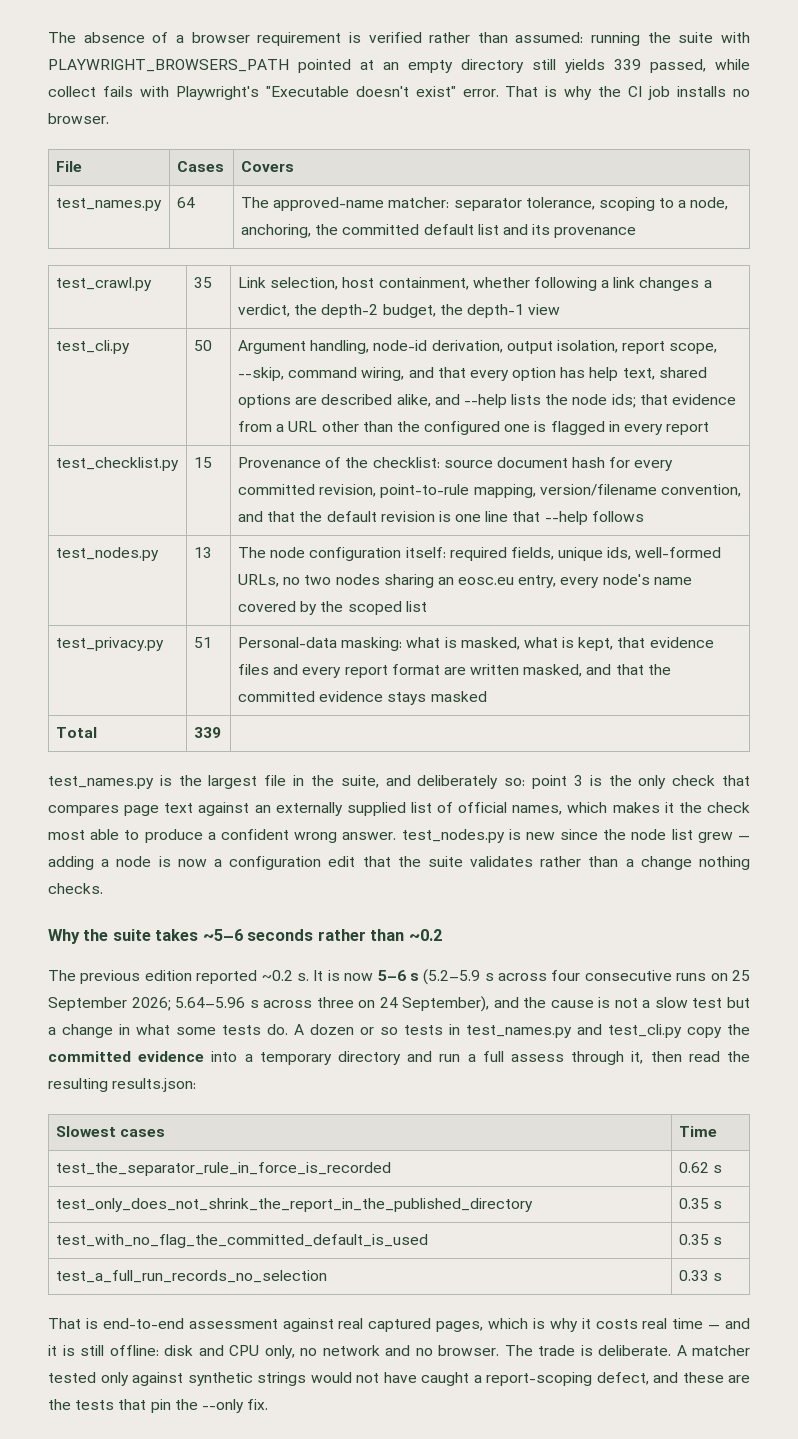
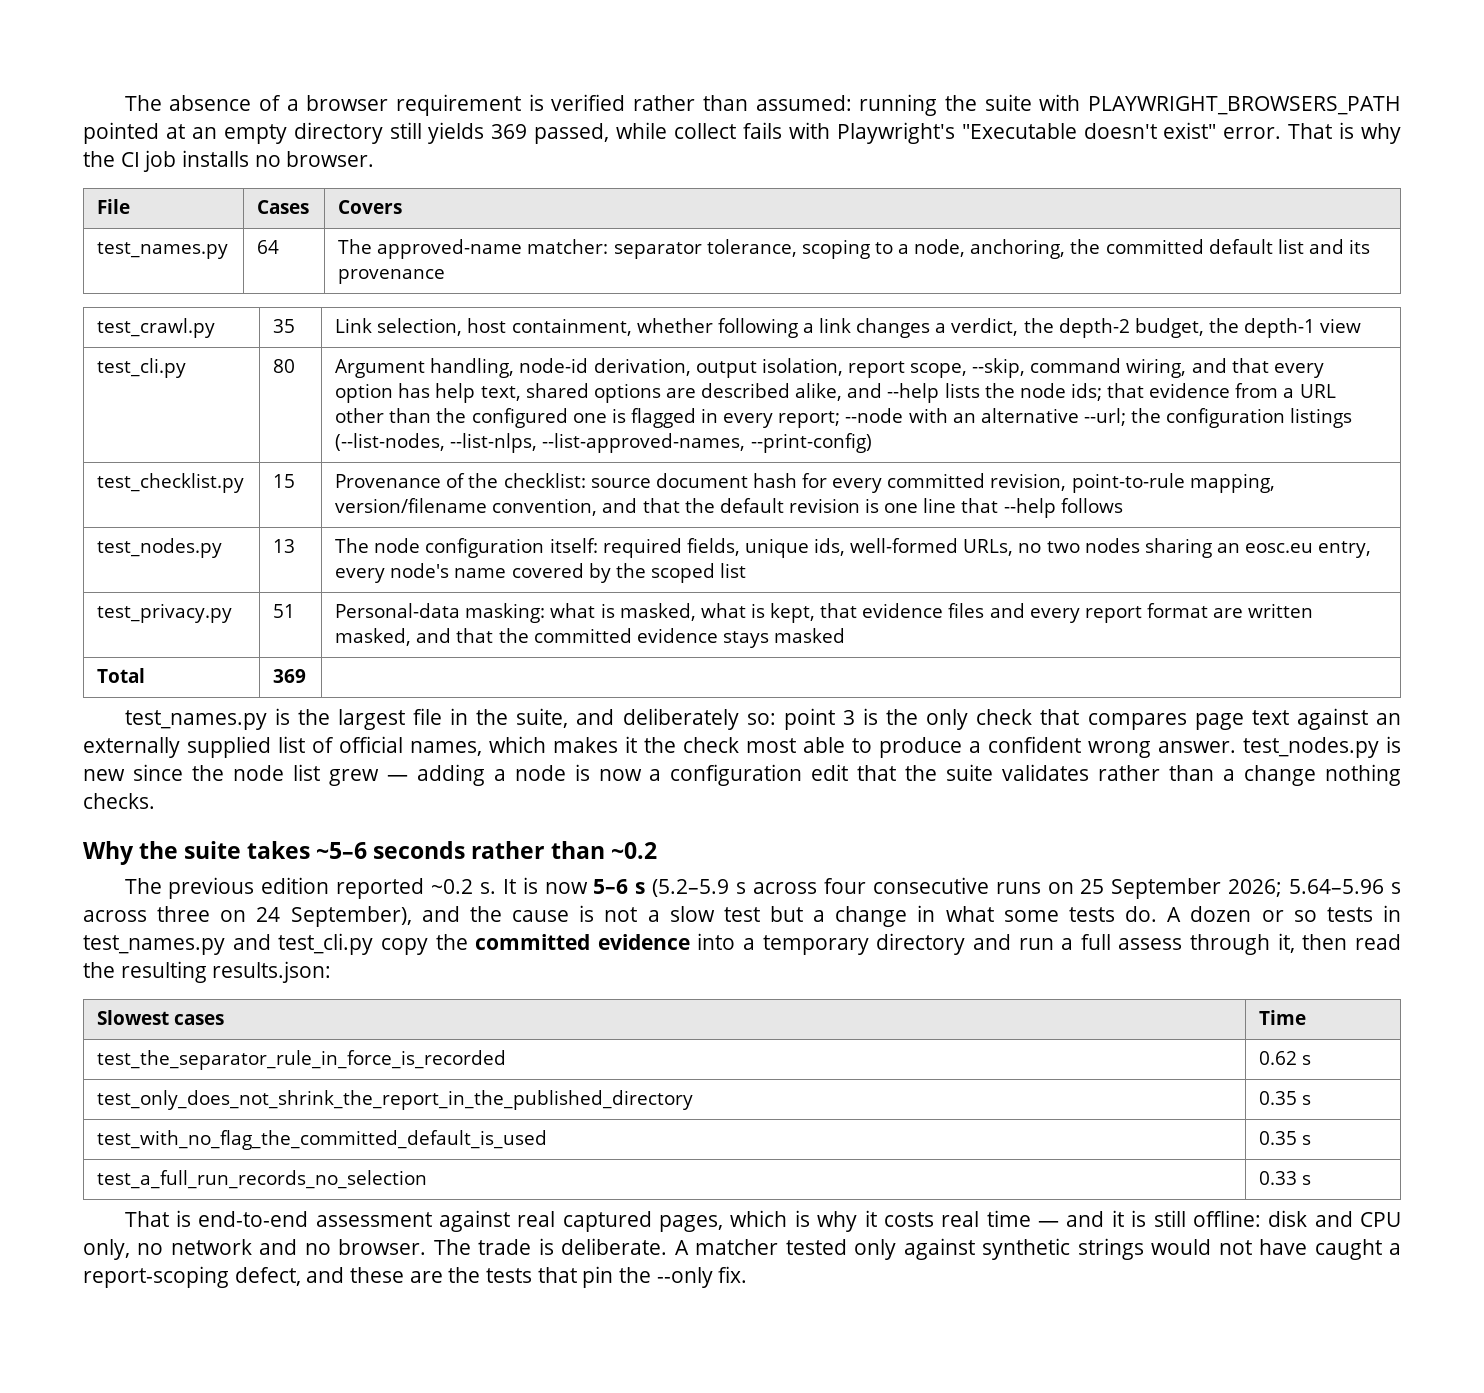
[614,59,641,70] 339 -> [491,124,528,139] 369
[193,340,212,351] 50 -> [273,359,296,373] 80
[666,422,710,435] report -> [778,408,1353,428] [335,433,872,453] report; --node with an alternative --url; the configuration listings (--list-nodes, --list-nlps, --list-approved-names, --print-config)
[193,727,221,738] 339 -> [273,669,307,683] 369

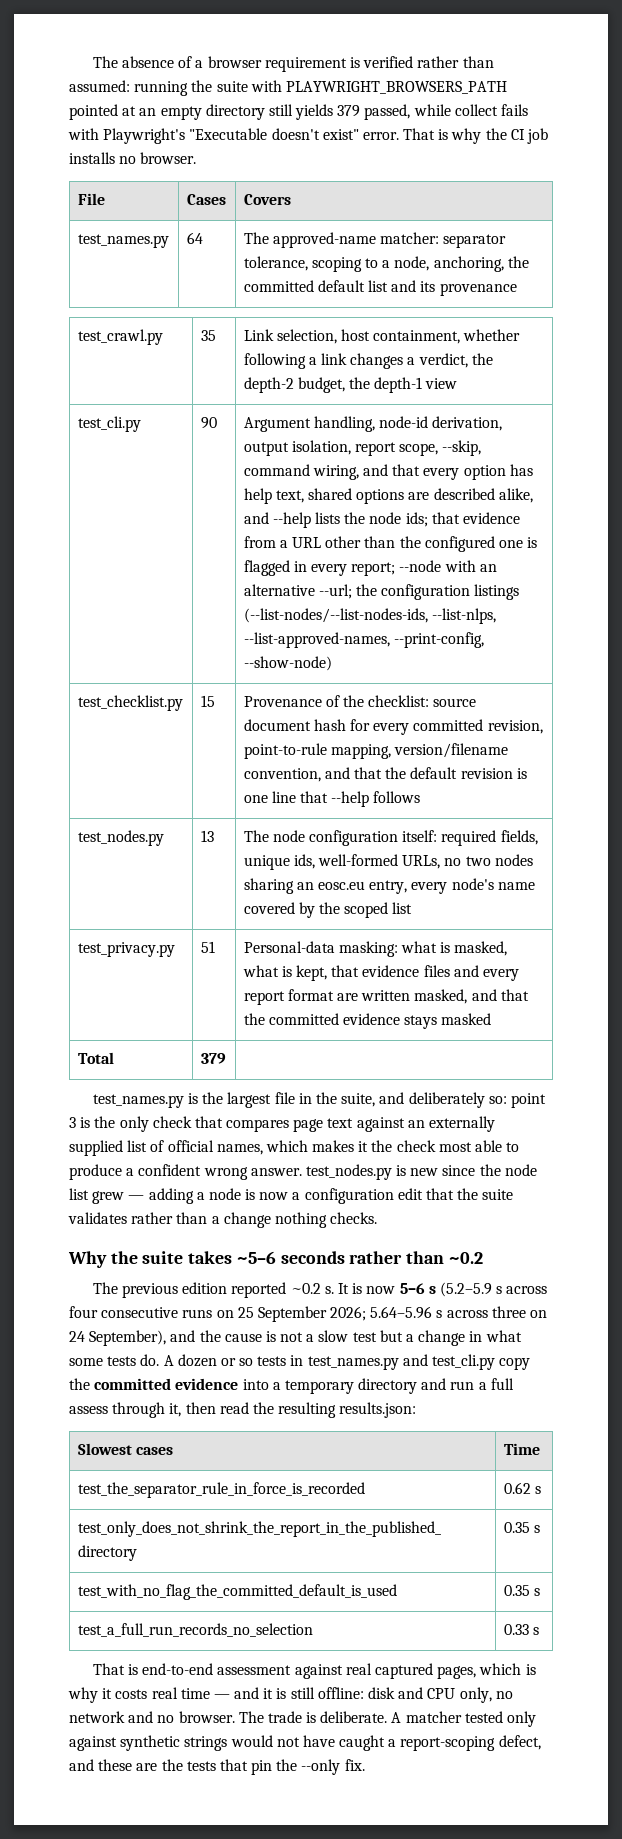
[491,124,528,139] 369 -> [337,105,361,117] 379
[273,359,296,373] 80 -> [200,417,217,429] 90
[335,433,446,451] (--list-nodes, -> [243,608,428,623] (--list-nodes/--list-nodes-ids,
[750,433,872,453] --print-config) -> [393,632,484,648] [243,656,332,671] --print-config, --show-node)
[273,669,307,683] 369 -> [200,1053,226,1064] 379

